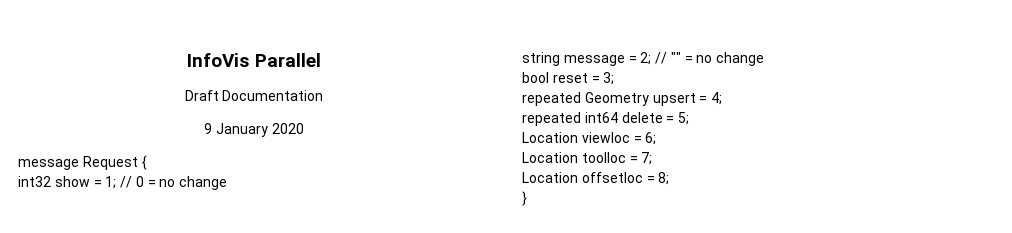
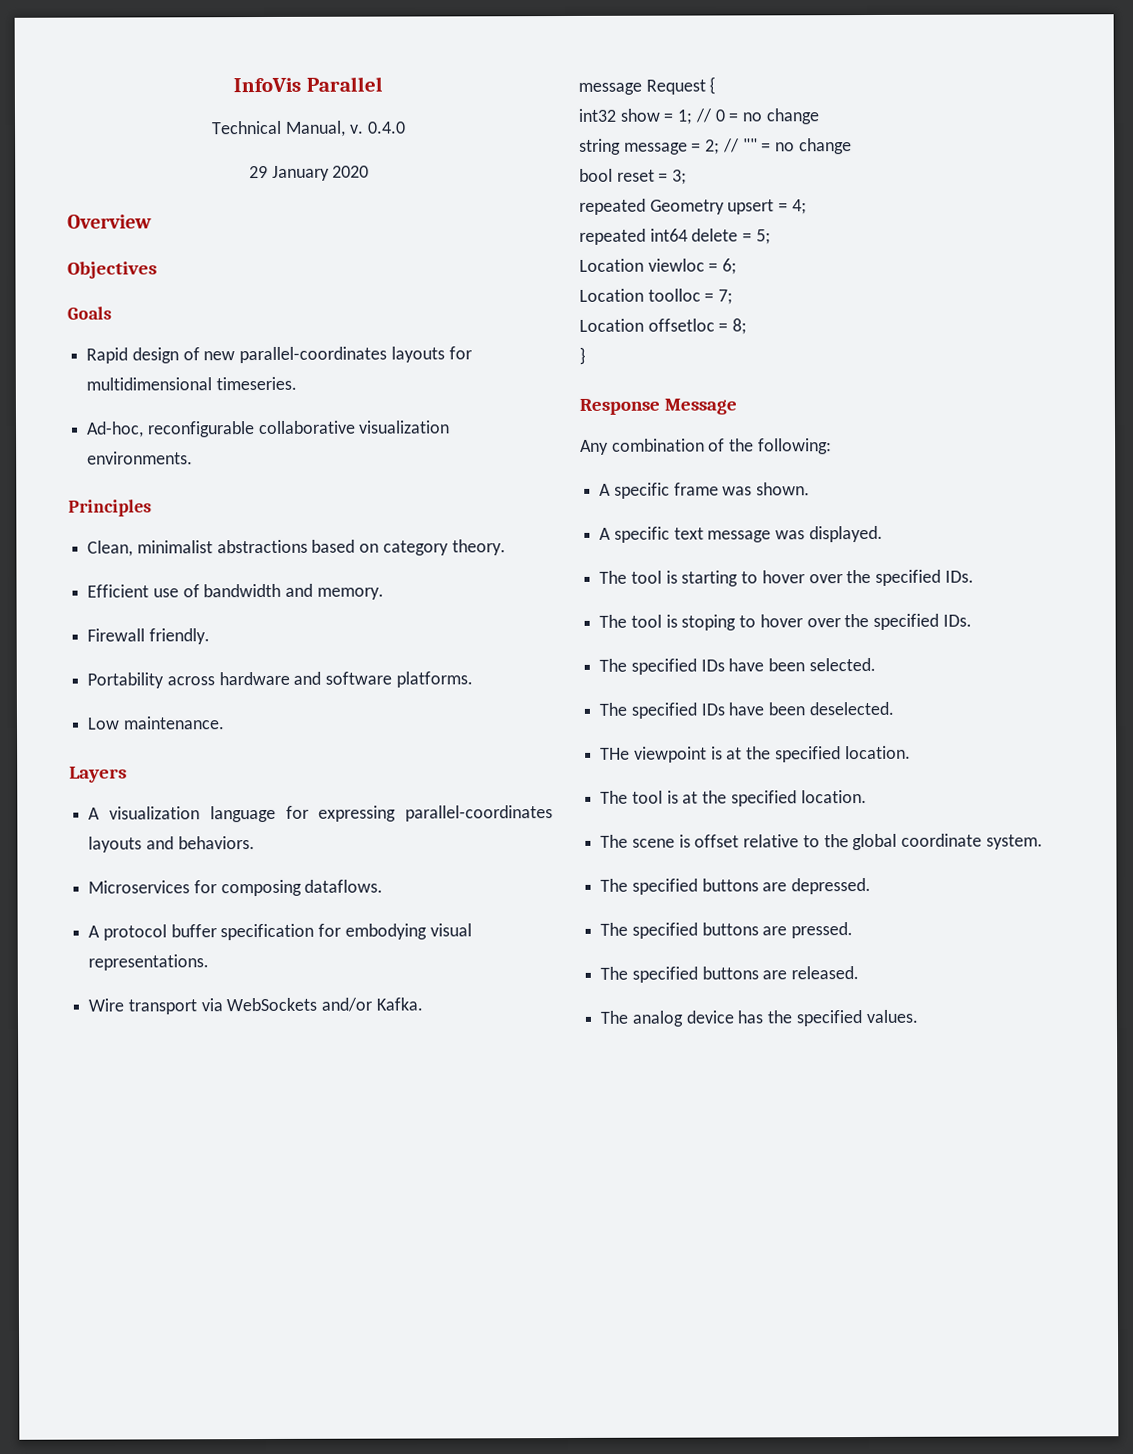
[184,90,324,101] [204,123,304,137] Draft Documentation // 9 January 2020 -> [211,120,406,137] [248,165,370,181] [67,214,152,229] [67,261,157,279] [67,306,112,320] [86,346,472,364] [86,376,297,391] [86,420,451,438] [87,451,194,465] [68,499,152,517] [87,539,506,557] [87,583,384,600] [87,628,210,645] [87,671,473,689] [87,716,225,730] [69,766,127,783] [88,805,553,823] [88,836,255,853] [88,879,384,897] [88,923,472,941] [88,954,210,971] [88,997,423,1015] Technical Manual, v. 0.4.0 // 29 January 2020 // Overview // Objectives // Goals // Rapid design of new parallel-coordinates layouts for multidimensional timeseries. // Ad-hoc, reconfigurable collaborative visualization environments. // Principles // Clean, minimalist abstractions based on category theory. // Efficient use of bandwidth and memory. // Firewall friendly. // Portability across hardware and software platforms. // Low maintenance. // Layers // A visualization language for expressing parallel-coordinates layouts and behaviors. // Microservices for composing dataflows. // A protocol buffer specification for embodying visual representations. // Wire transport via WebSockets and/or Kafka.
(527, 198) none -> [579,398,737,415] [580,438,832,455] [599,482,811,499] [599,525,883,543] [599,569,974,587] [599,613,972,631] [599,657,876,675] [599,701,894,719] [600,745,911,763] [600,790,867,807] [600,833,1043,851] [600,877,872,895] [600,922,854,939] [600,966,860,983] [600,1009,918,1027] // Response Message // Any combination of the following: // A specific frame was shown. // A specific text message was displayed. // The tool is starting to hover over the specified IDs. // The tool is stoping to hover over the specified IDs. // The specified IDs have been selected. // The specified IDs have been deselected. // THe viewpoint is at the specified location. // The tool is at the specified location. // The scene is offset relative to the global coordinate system. // The specified buttons are depressed. // The specified buttons are pressed. // The specified buttons are released. // The analog device has the specified values.

